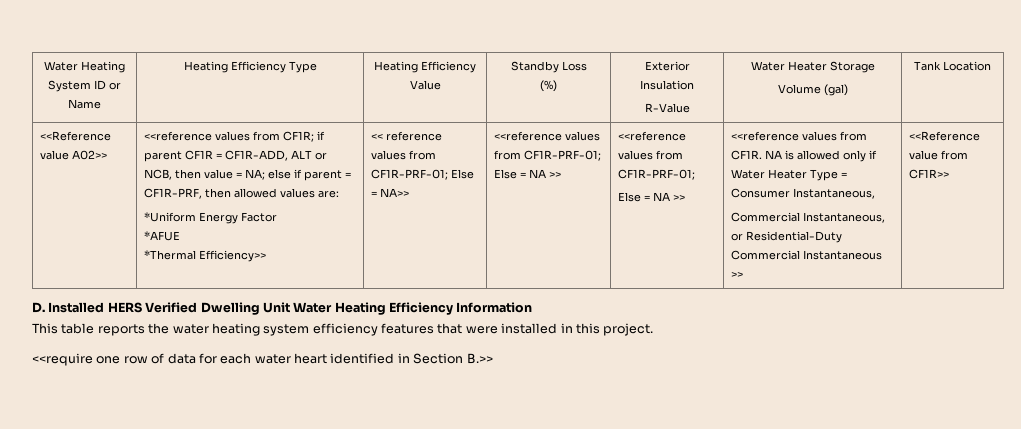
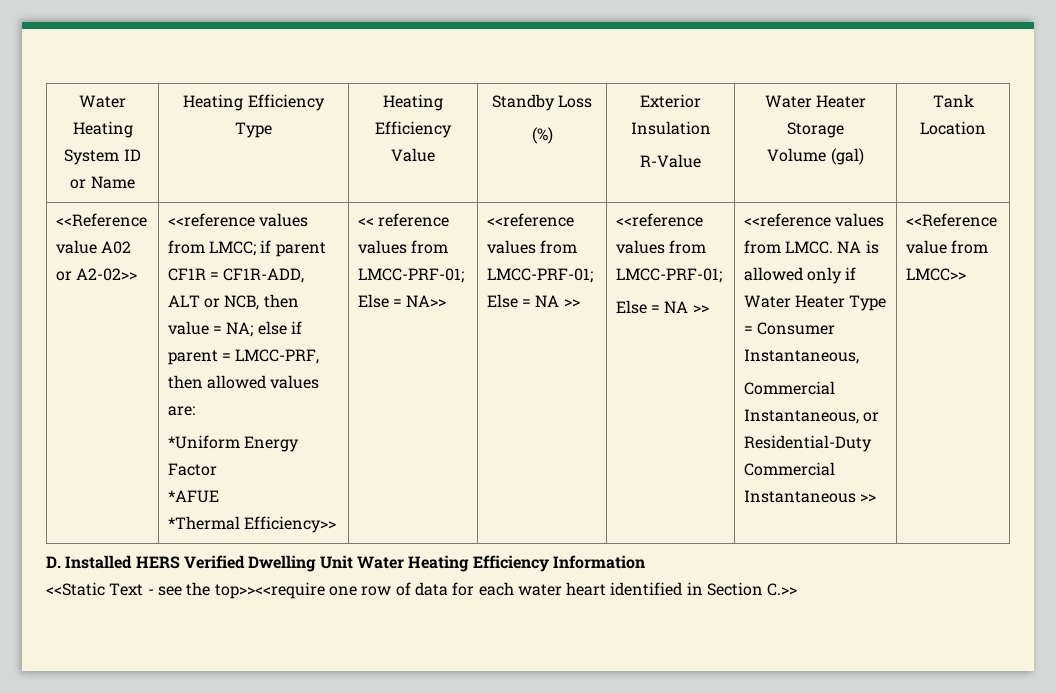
[71,150,107,160] [143,131,314,142] A02>> | <<reference values from CF1R; -> [100,241,131,254] [55,268,137,281] [167,213,308,227] [167,240,256,256] A02 or A2-02>> | <<reference values from LMCC;
[143,188,202,199] CF1R-PRF, -> [235,349,320,364] LMCC-PRF,
[370,169,448,180] CF1R-PRF-01; -> [357,268,464,283] LMCC-PRF-01;
[523,150,601,161] [493,169,561,179] [617,131,686,141] [617,150,683,160] [617,169,695,180] [617,192,685,202] [730,131,867,141] [730,150,762,160] CF1R-PRF-01; Else = NA >> | <<reference values from CF1R-PRF-01; // Else = NA >> | <<reference values from CF1R. -> [486,268,593,283] [486,294,580,308] [615,213,703,227] [615,240,706,254] [615,268,722,283] [615,300,709,314] [743,213,884,227] [743,240,833,254] LMCC-PRF-01; Else = NA >> | <<reference values from LMCC-PRF-01; // Else = NA >> | <<reference values from LMCC.
[908,169,949,179] CF1R>> -> [905,268,966,281] LMCC>>
[32,323,654,336] [32,353,93,366] This table reports the water heating system efficiency features that were installed in this project. // <<require -> [46,582,325,599] <<Static Text - see the top>><<require
[466,353,493,364] B.>> -> [767,583,798,596] C.>>

